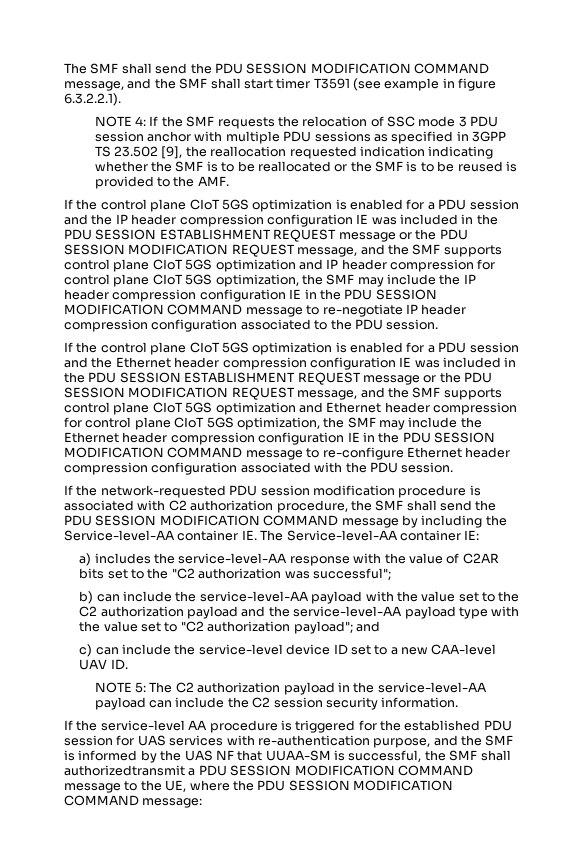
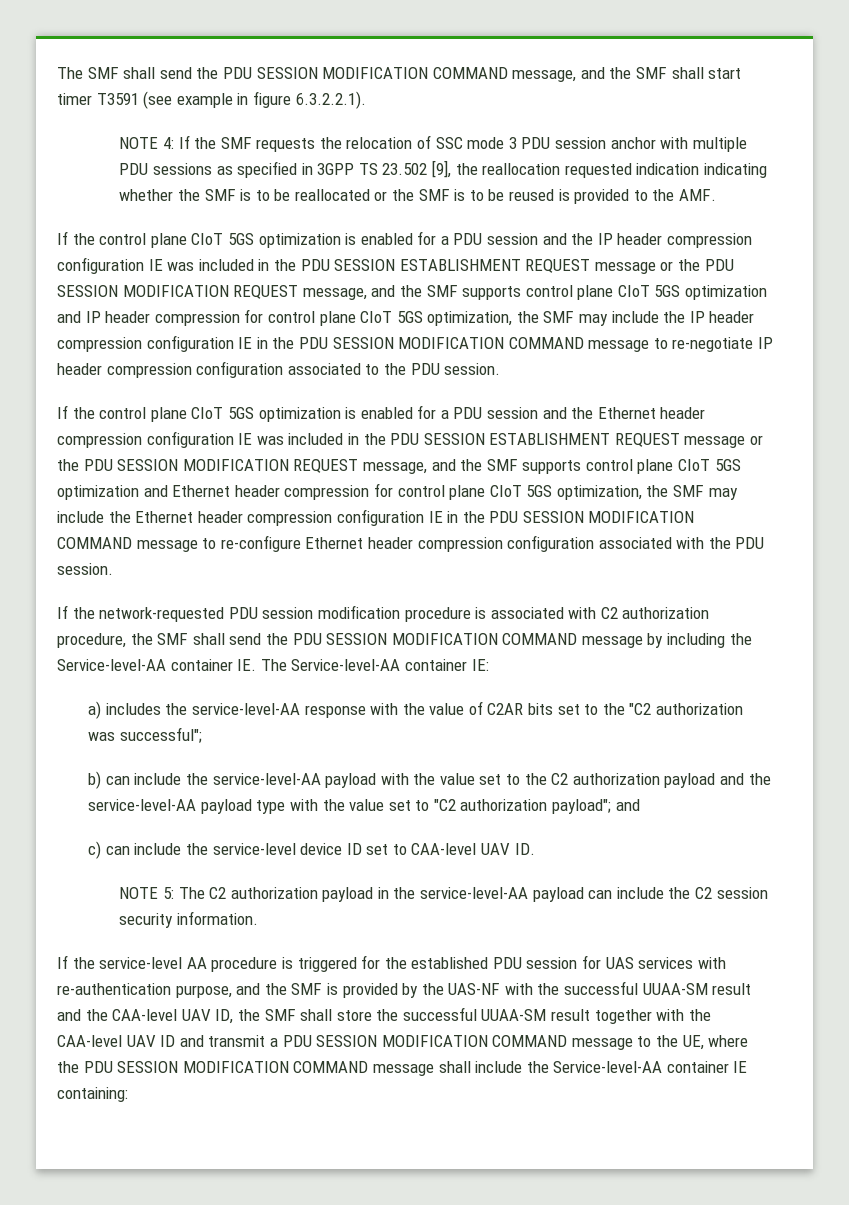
[390,647,429,655] a new -> (407, 849) none
[78,750,138,761] informed -> [342,983,398,998] provided
[184,750,511,762] [64,765,185,776] UAS NF that UUAA-SM is successful, the SMF shall authorizedtransmit -> [448,981,752,995] [57,1007,711,1024] [57,1035,266,1047] UAS-NF with the successful UUAA-SM result and the CAA-level UAV ID, the SMF shall store the successful UUAA-SM result together with the CAA-level UAV ID and transmit
[142,798,203,808] message: -> [372,1061,748,1076] [57,1087,128,1102] message shall include the Service-level-AA container IE containing:

